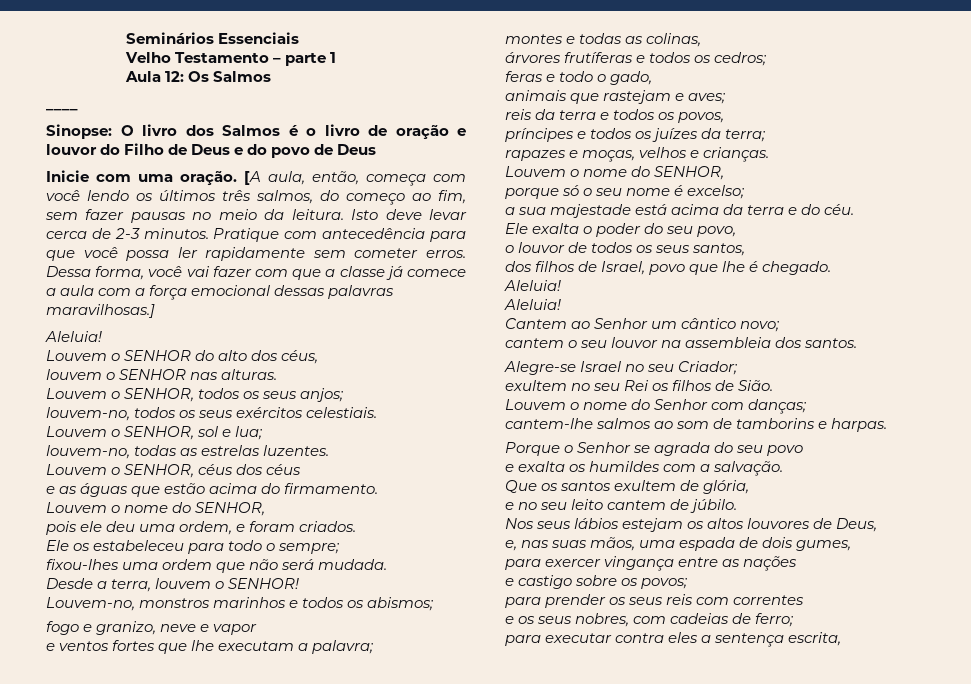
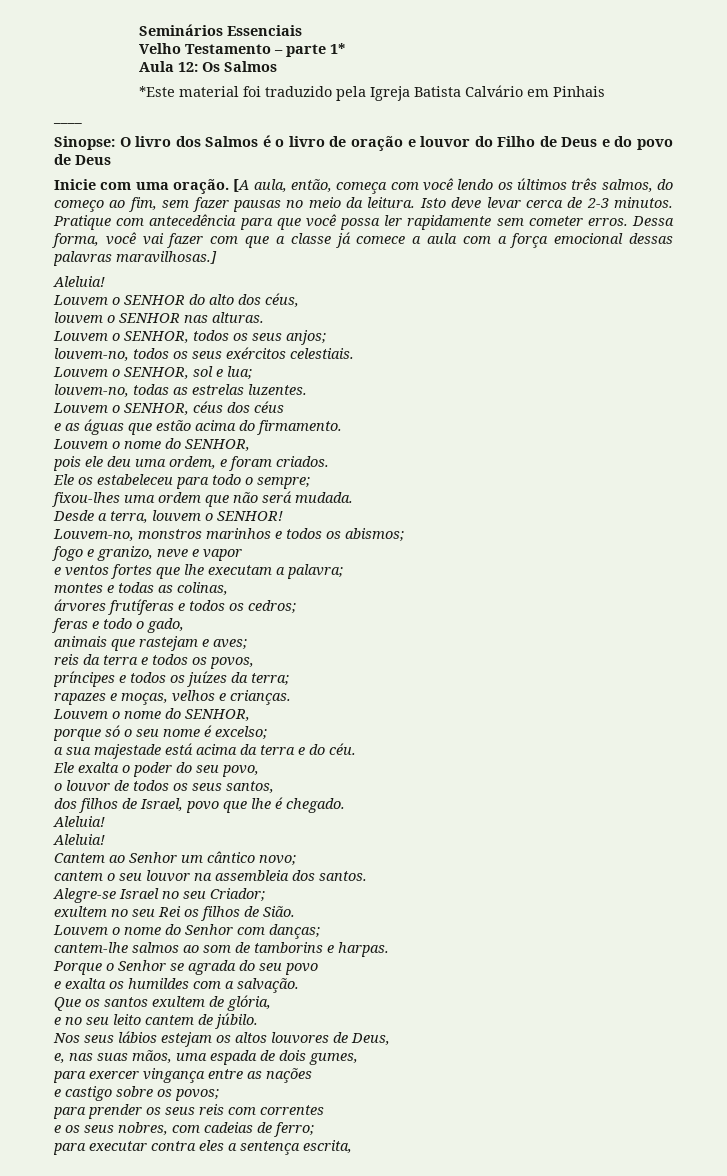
[329,52,336,63] 1 -> [330,43,346,54] 1*
(271, 76) none -> [139,85,606,101] // *Este material foi traduzido pela Igreja Batista Calvário em Pinhais

